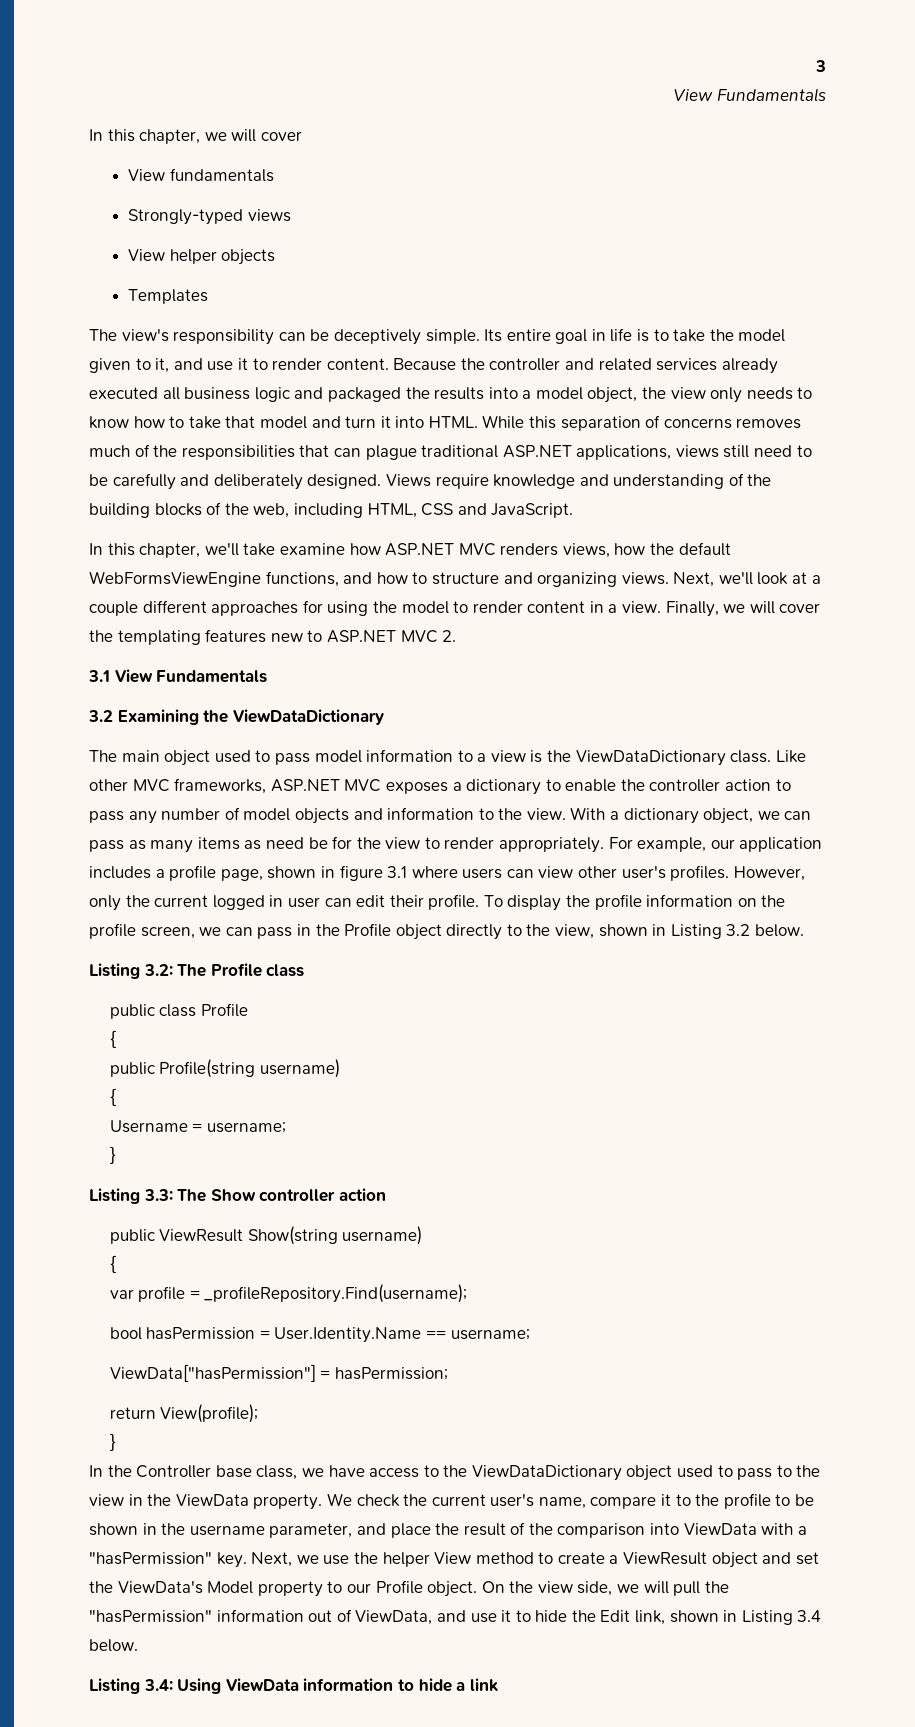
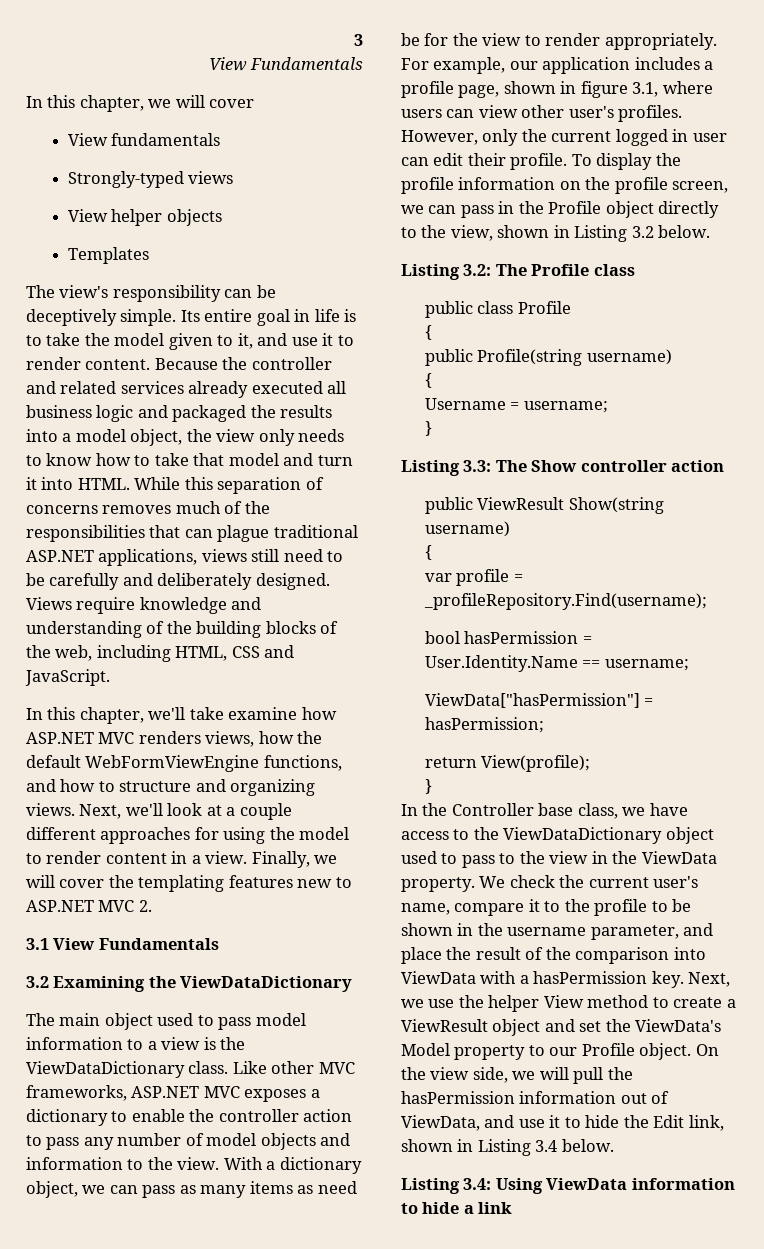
[89,571,261,587] WebFormsViewEngine -> [85,755,260,772] WebFormViewEngine
[387,866,408,878] 3.1 -> [632,82,659,97] 3.1,
[89,1552,212,1565] "hasPermission" -> [533,971,648,984] hasPermission
[89,1610,212,1623] "hasPermission" -> [401,1091,515,1104] hasPermission

